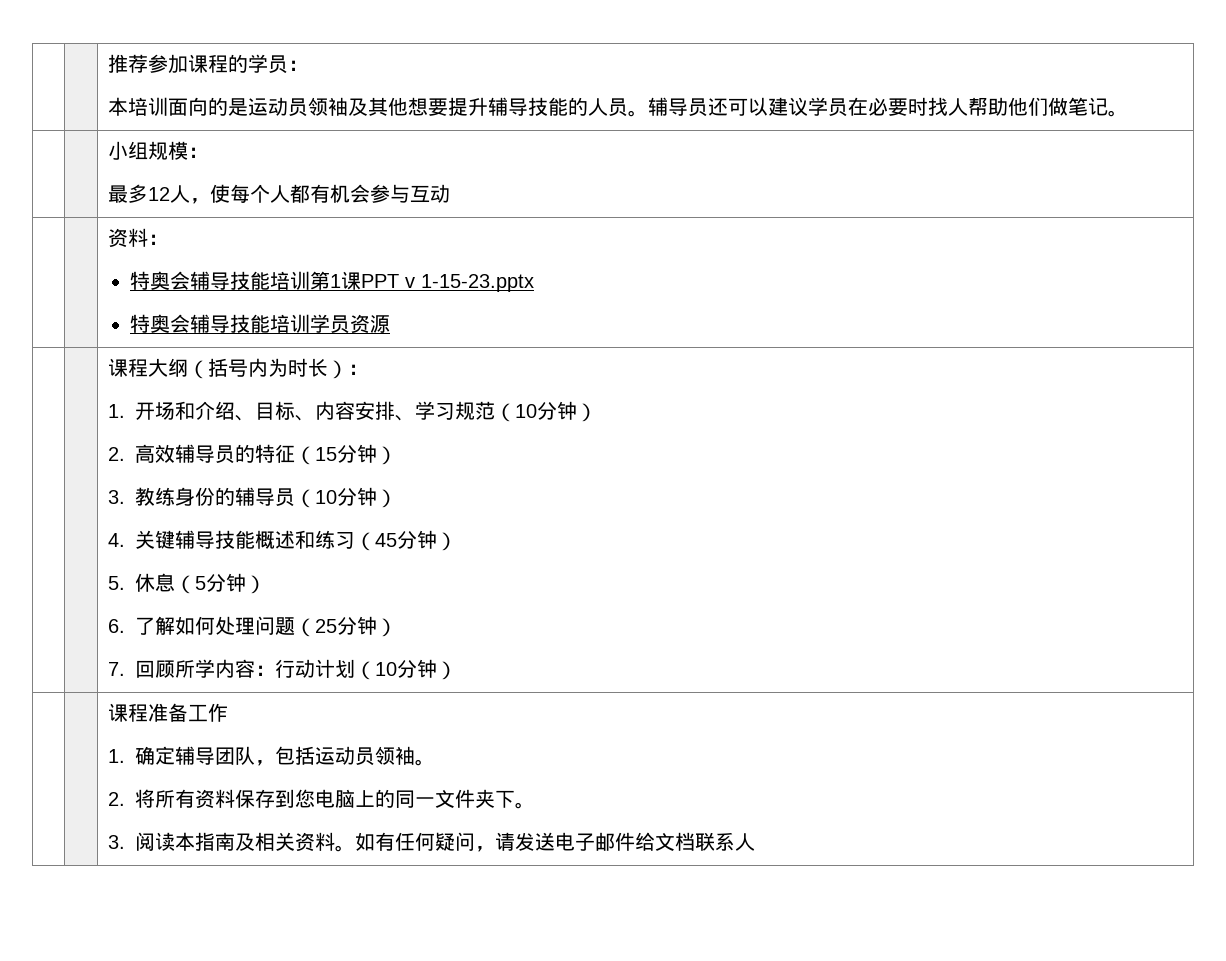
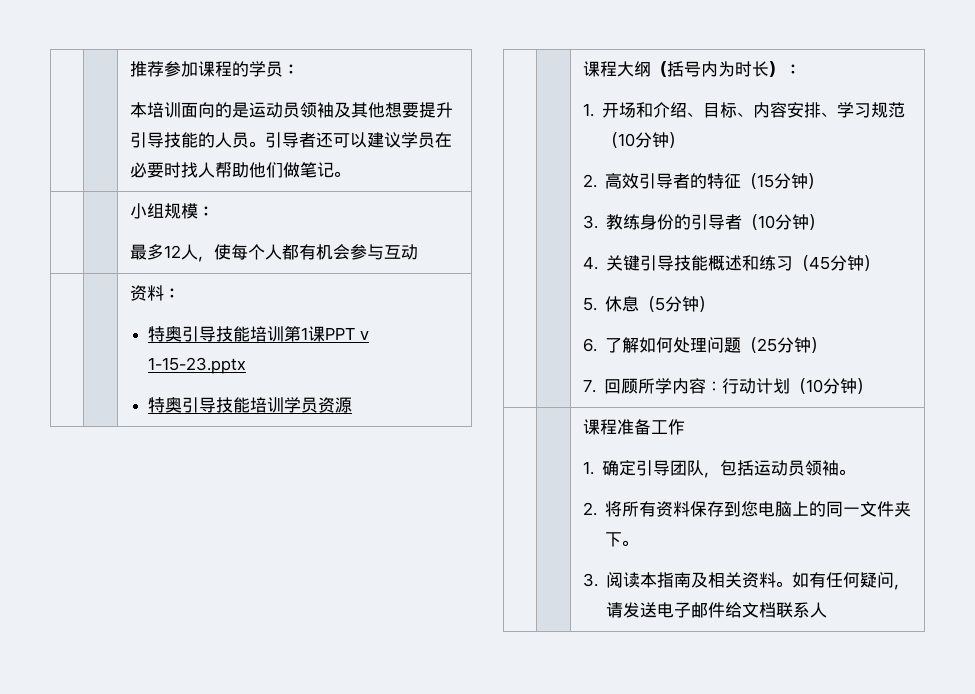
[488,97,509,116] 辅 -> [129,132,147,148] 引
[648,97,709,117] 辅导员 -> [264,132,316,148] 引导者
[170,271,211,290] 会辅 -> [182,326,200,342] 引
[170,314,211,333] 会辅 -> [182,397,200,413] 引
[175,444,236,464] 辅导员 -> [639,173,691,189] 引导者
[235,487,296,507] 辅导员 -> [691,214,743,230] 引导者
[175,530,196,549] 辅 -> [640,255,658,271] 引
[175,746,196,765] 辅 -> [636,460,654,476] 引

